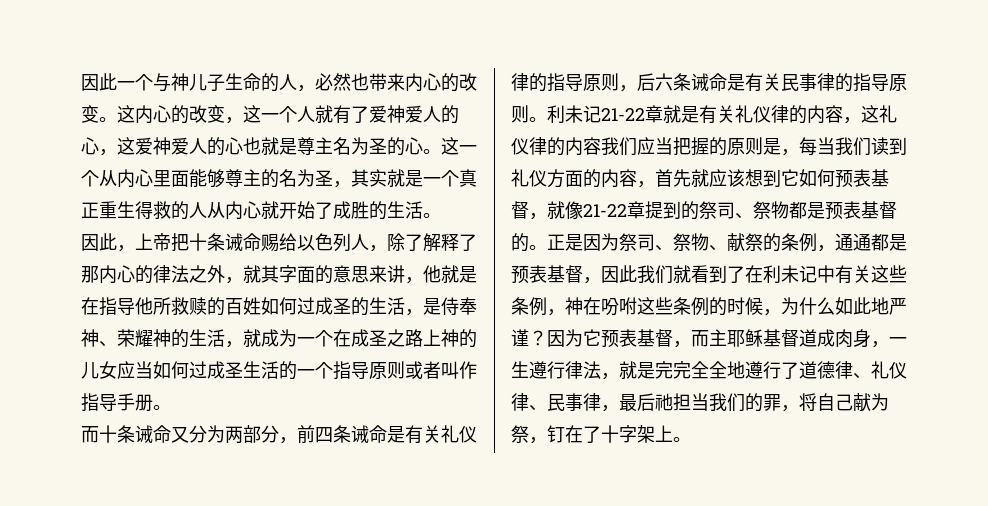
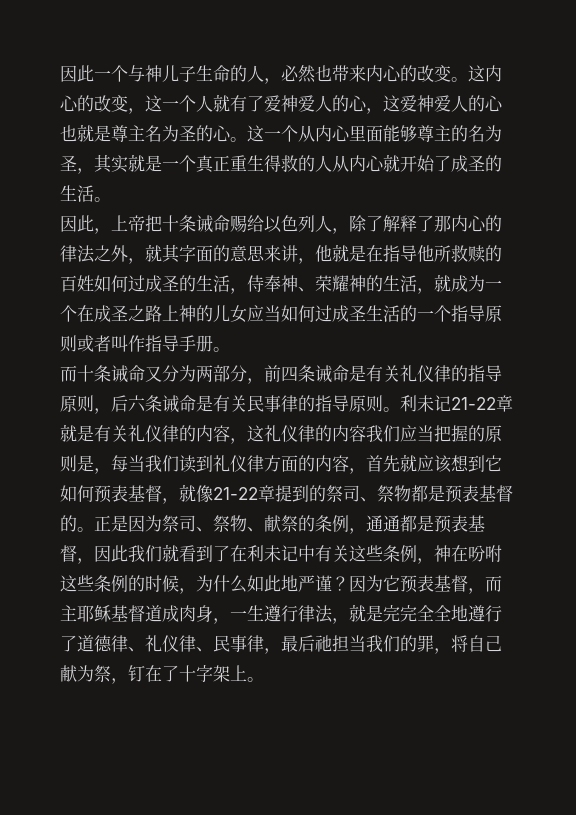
[351,201,369,219] 胜 -> [468,155,485,171] 圣
[423,298,441,315] 是 -> (247, 291) none
(547, 178) none -> [247,455,264,472] 律

